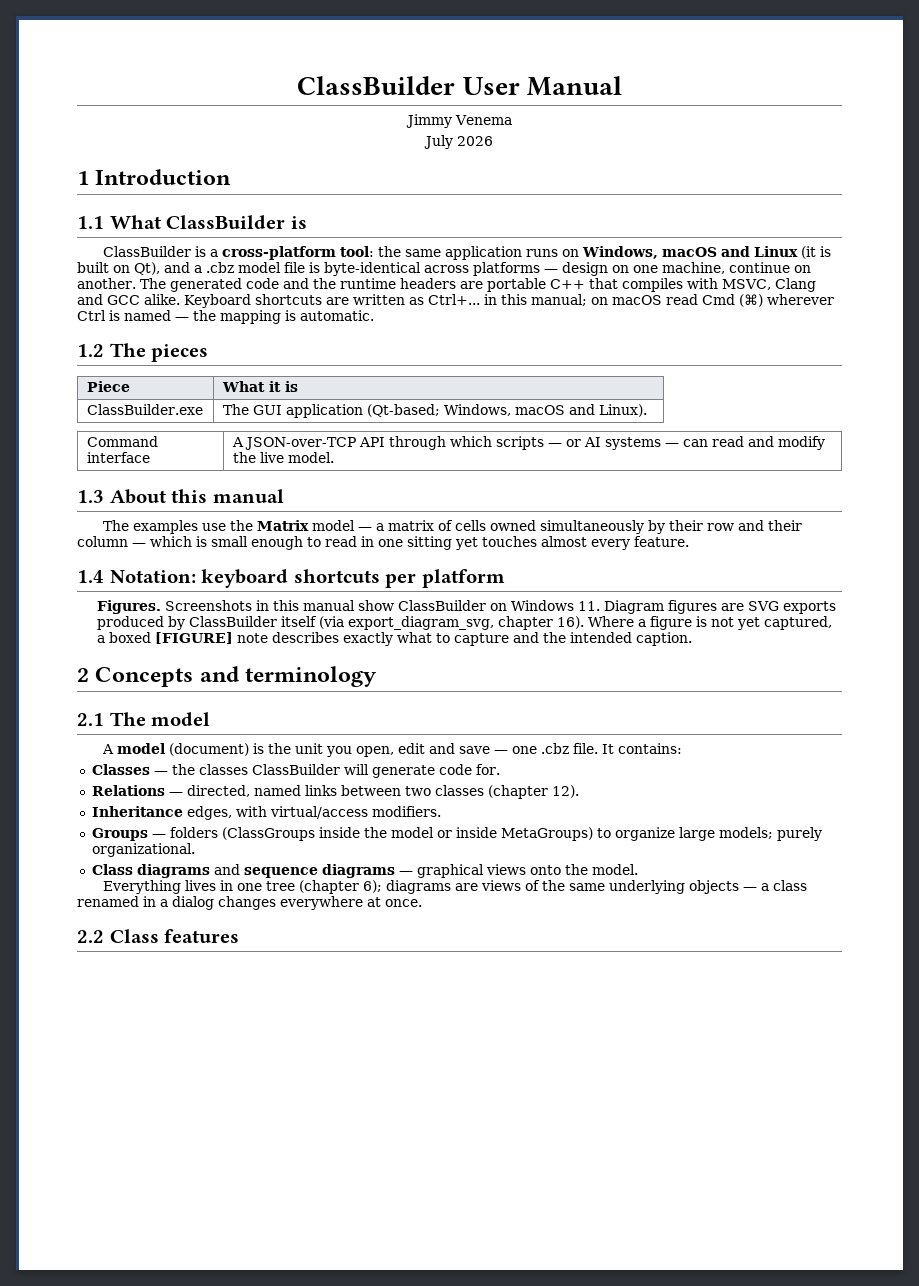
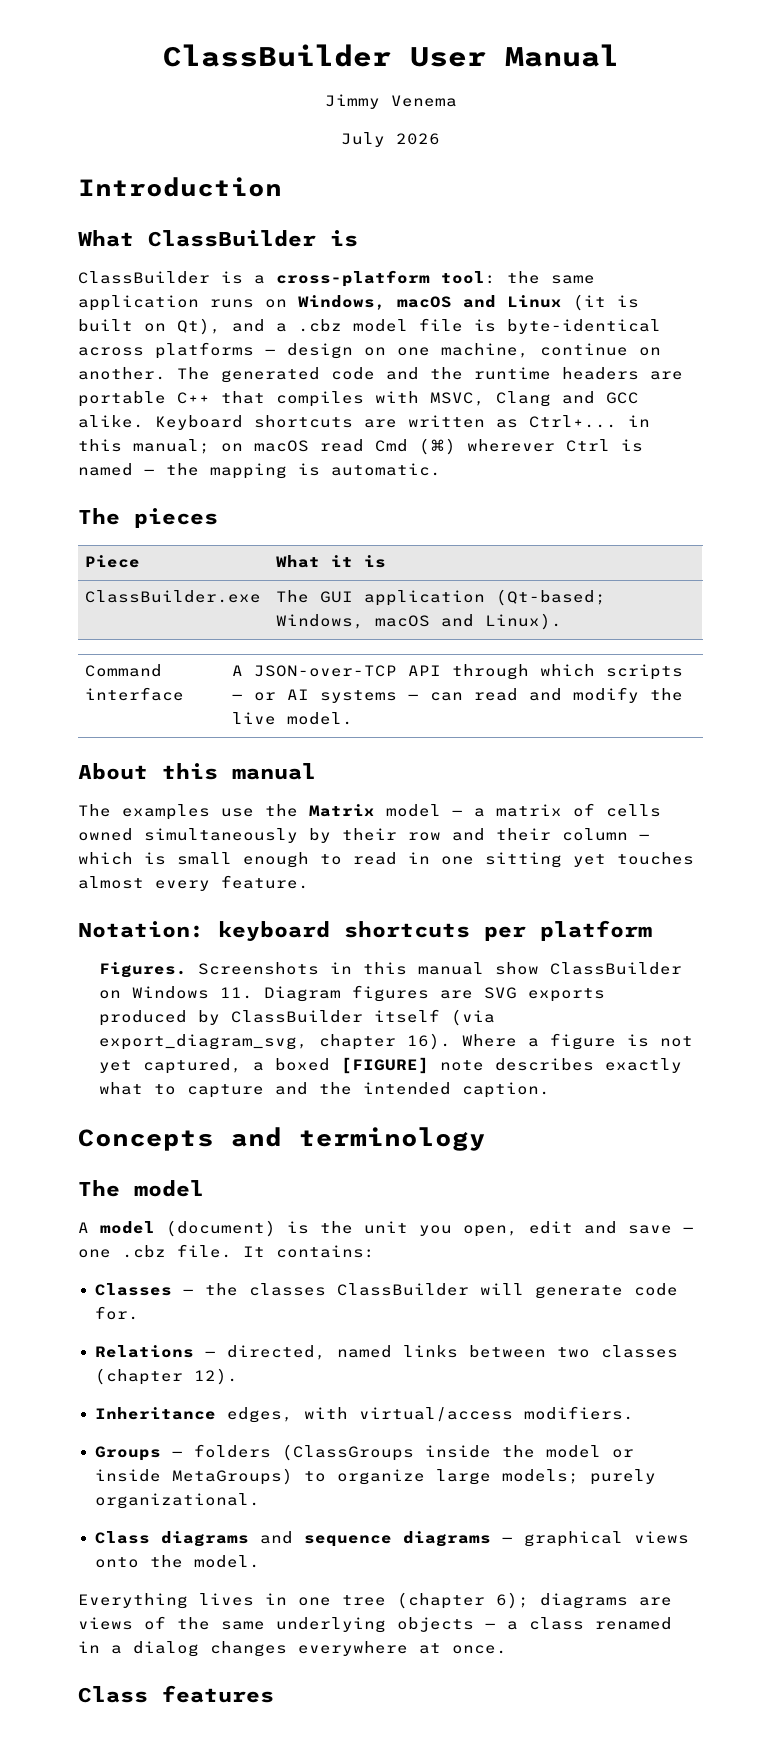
[77,171,89,185] 1 -> (440, 139) none
[77,216,104,229] 1.1 -> (282, 187) none
[77,344,104,357] 1.2 -> (441, 469) none
[77,490,104,503] 1.3 -> (354, 718) none
[77,570,104,583] 1.4 -> (309, 882) none
[77,668,89,682] 2 -> (550, 1090) none
[77,713,104,726] 2.1 -> (486, 1139) none
[77,930,104,943] 2.2 -> (507, 1649) none

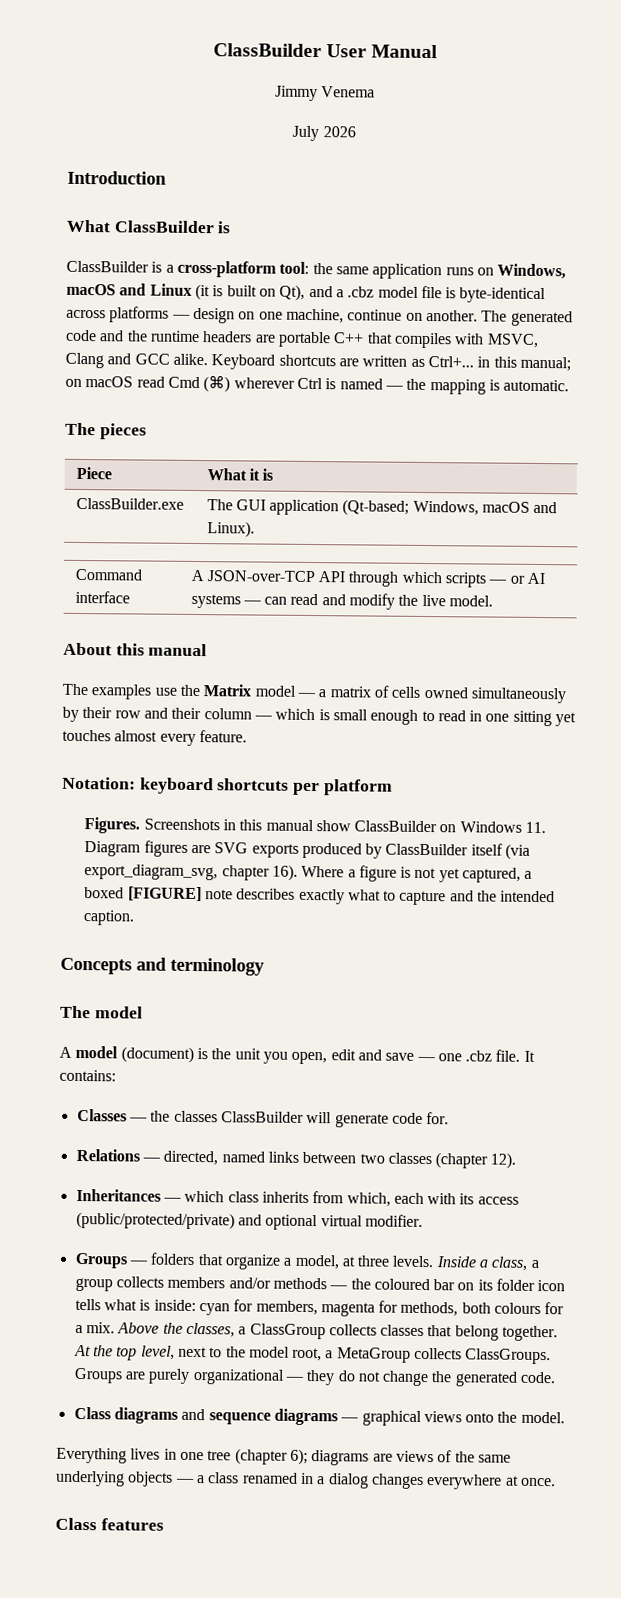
[94,1406,634,1423] [94,1444,634,1461] [94,1468,656,1485] [94,1493,260,1509] Inheritance edges, with virtual/access modifiers. // Groups — folders (ClassGroups inside the model or inside MetaGroups) to organize large models; purely organizational. -> [75,1188,519,1207] [75,1211,423,1231] [74,1252,539,1271] [74,1276,566,1292] [74,1298,565,1317] [74,1322,559,1342] [73,1344,552,1365] [73,1367,557,1387] Inheritances — which class inherits from which, each with its access (public/protected/private) and optional virtual modifier. // Groups — folders that organize a model, at three levels. Inside a class, a group collects members and/or methods — the coloured bar on its folder icon tells what is inside: cyan for members, magenta for methods, both colours for a mix. Above the classes, a ClassGroup collects classes that belong together. At the top level, next to the model root, a MetaGroup collects ClassGroups. Groups are purely organizational — they do not change the generated code.

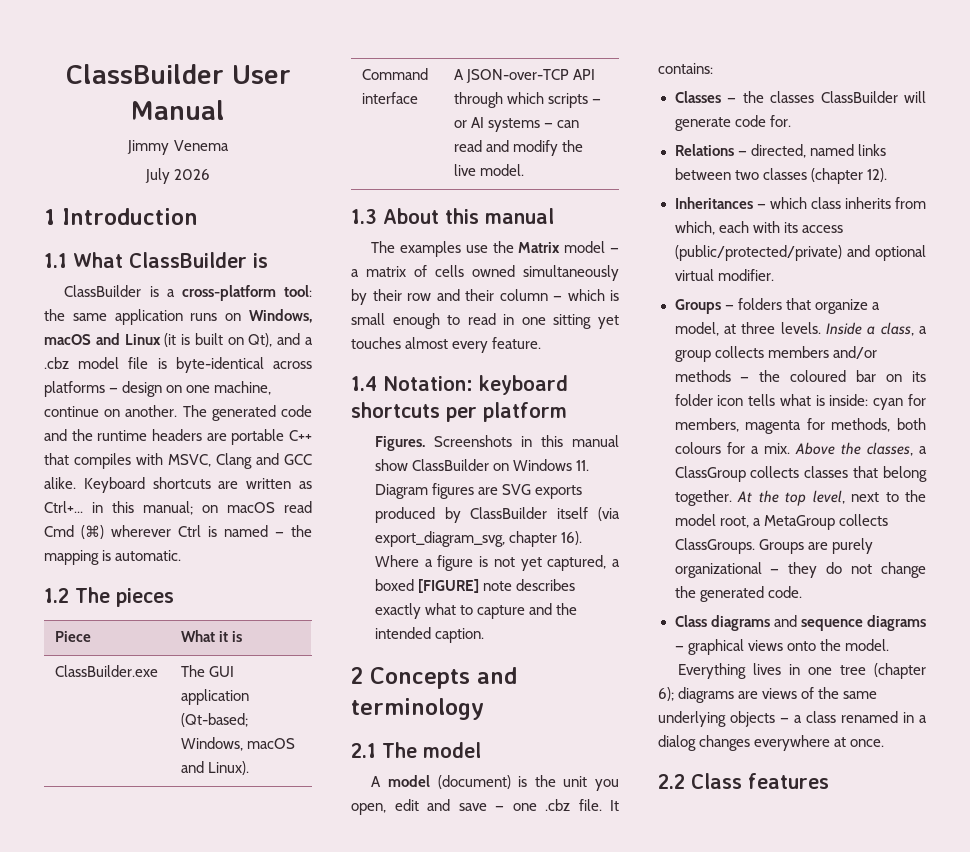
(356, 132) none -> [44,209,55,225] 1
(167, 177) none -> [44,253,67,268] 1.1
(570, 385) none -> [44,588,69,603] 1.2
(494, 601) none -> [351,209,377,224] 1.3
(247, 736) none -> [351,376,377,391] 1.4
(136, 918) none -> [351,667,363,684] 2
(265, 966) none -> [351,743,376,758] 2.1
(556, 1482) none -> [658,774,685,789] 2.2

